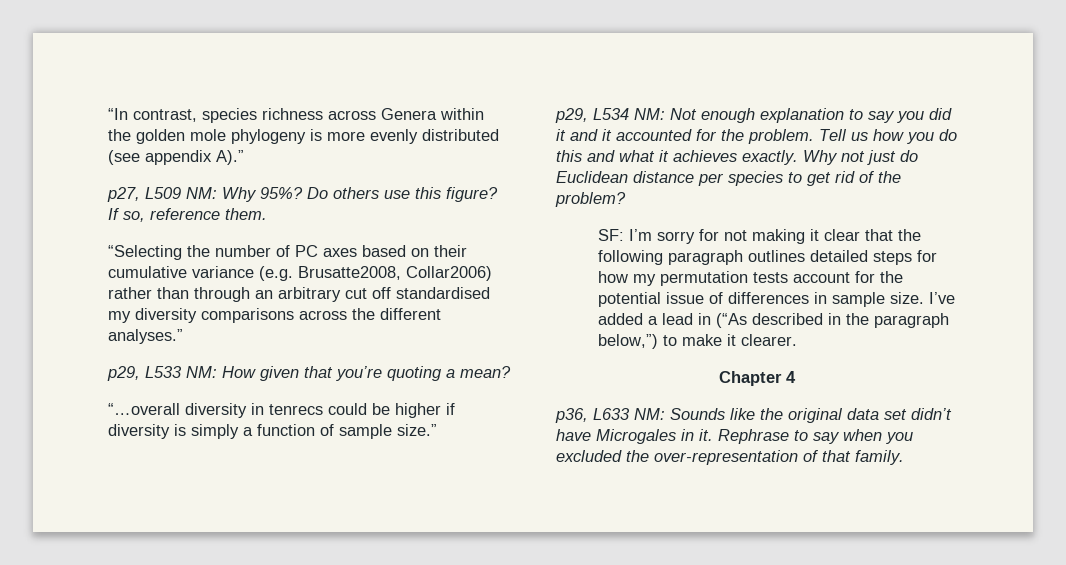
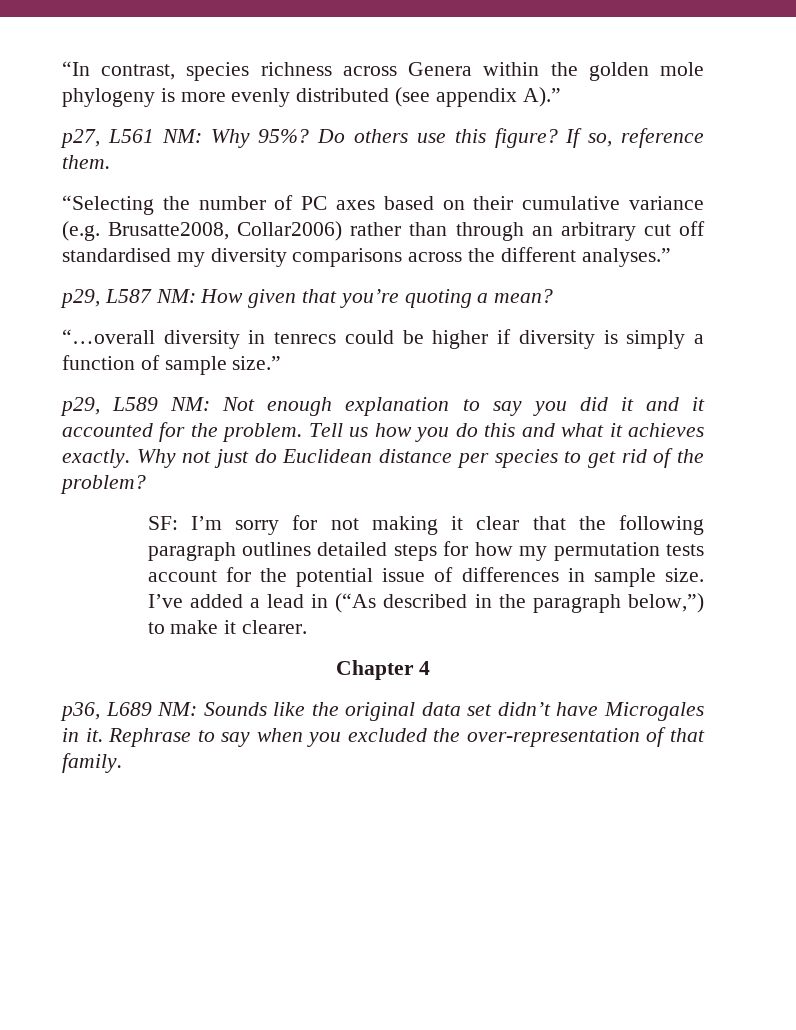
[145,187,181,199] L509 -> [107,129,154,143] L561
[145,366,182,378] L533 -> [104,289,152,303] L587
[593,108,629,120] L534 -> [112,397,159,411] L589
[593,408,630,420] L633 -> [105,702,152,716] L689

